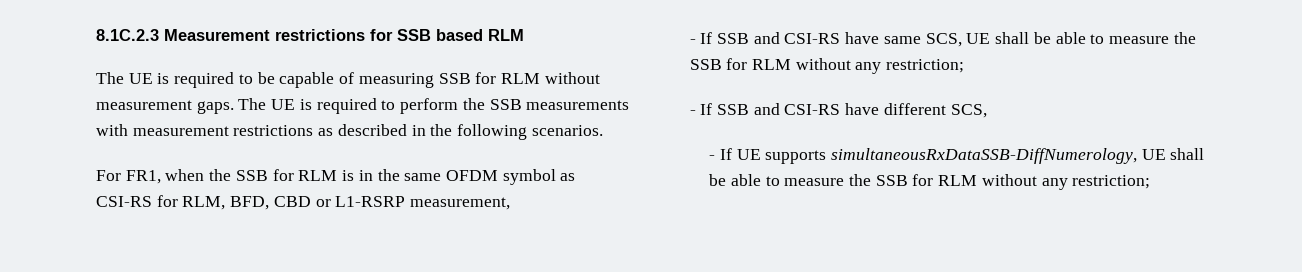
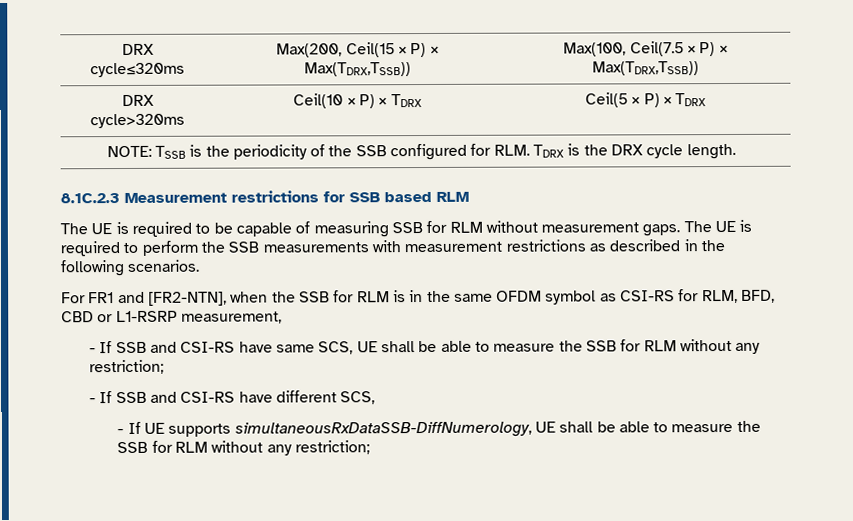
(96, 35) none -> [121,43,154,56] [90,62,185,78] [276,42,439,58] [304,62,411,77] [563,41,728,57] [592,61,699,76] [121,94,154,107] [90,113,185,129] [293,93,422,109] [584,92,707,108] [106,143,736,161] DRX cycle≤320ms | Max(200, Ceil(15 × P) × Max(TDRX,TSSB)) | Max(100, Ceil(7.5 × P) × Max(TDRX,TSSB)) // DRX cycle>320ms | Ceil(10 × P) × TDRX | Ceil(5 × P) × TDRX // NOTE: TSSB is the periodicity of the SSB configured for RLM. TDRX is the DRX cycle length. //
[125,170,161,184] FR1, -> [88,291,227,306] FR1 and [FR2-NTN],

